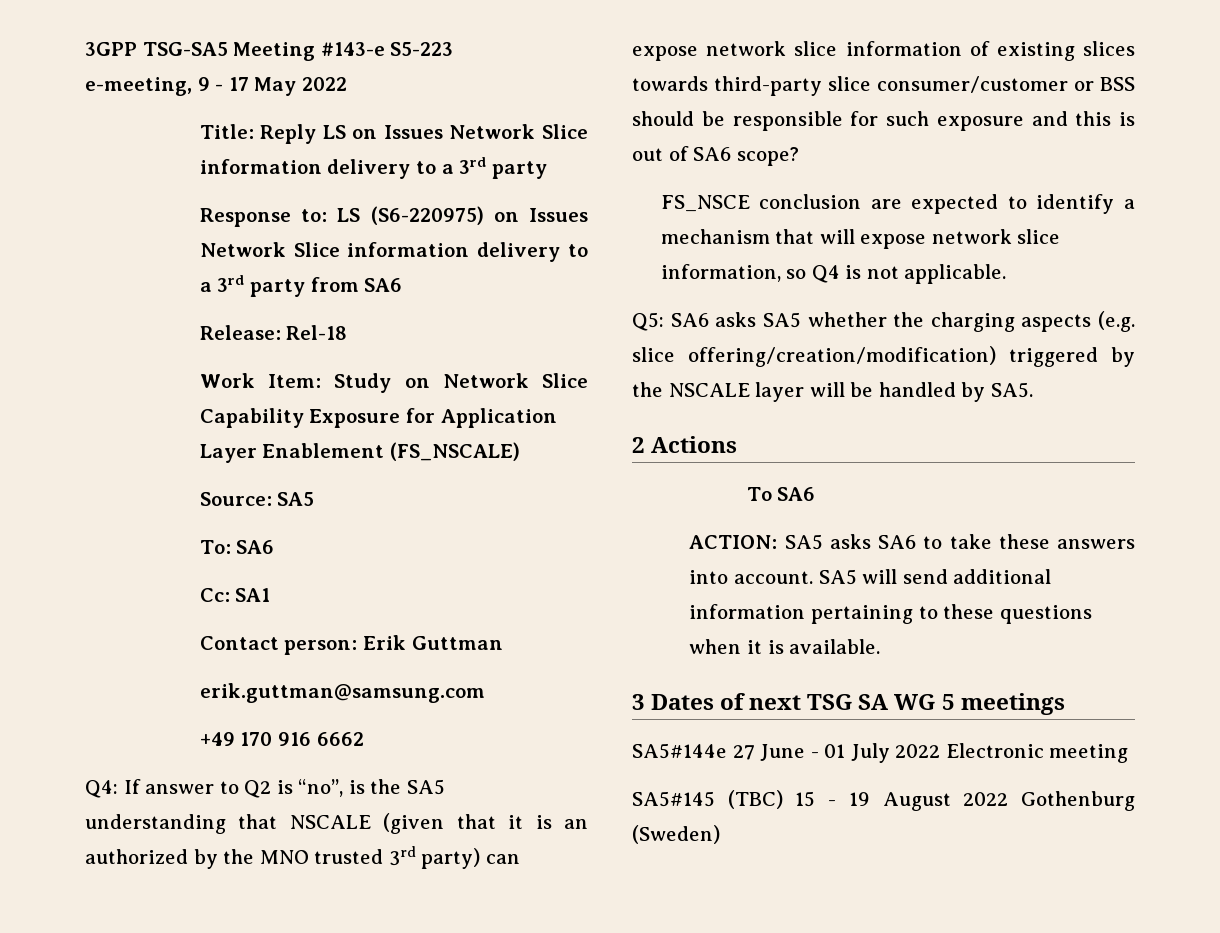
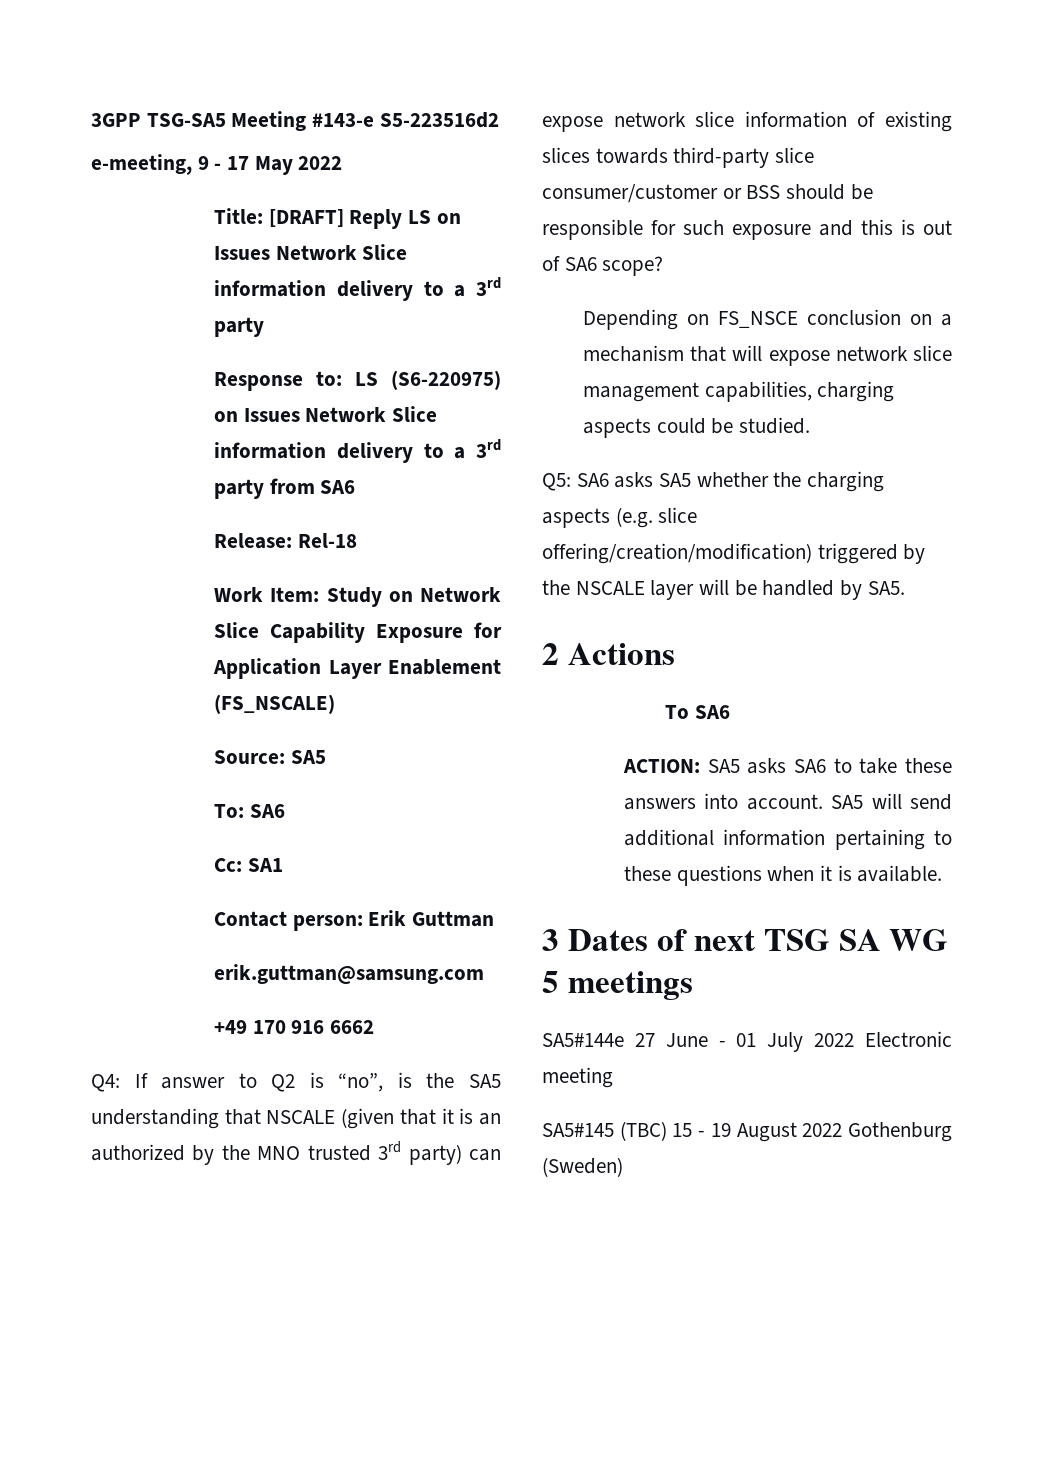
[390,42,454,56] S5-223 -> [379,112,499,128] S5-223516d2
(254, 131) none -> [268,209,344,227] [DRAFT]
[660,194,1115,214] FS_NSCE conclusion are expected to identify -> [582,309,932,330] Depending on FS_NSCE conclusion on
[660,264,1007,284] information, so Q4 is not applicable. -> [582,381,895,402] [582,417,810,438] management capabilities, charging aspects could be studied.

